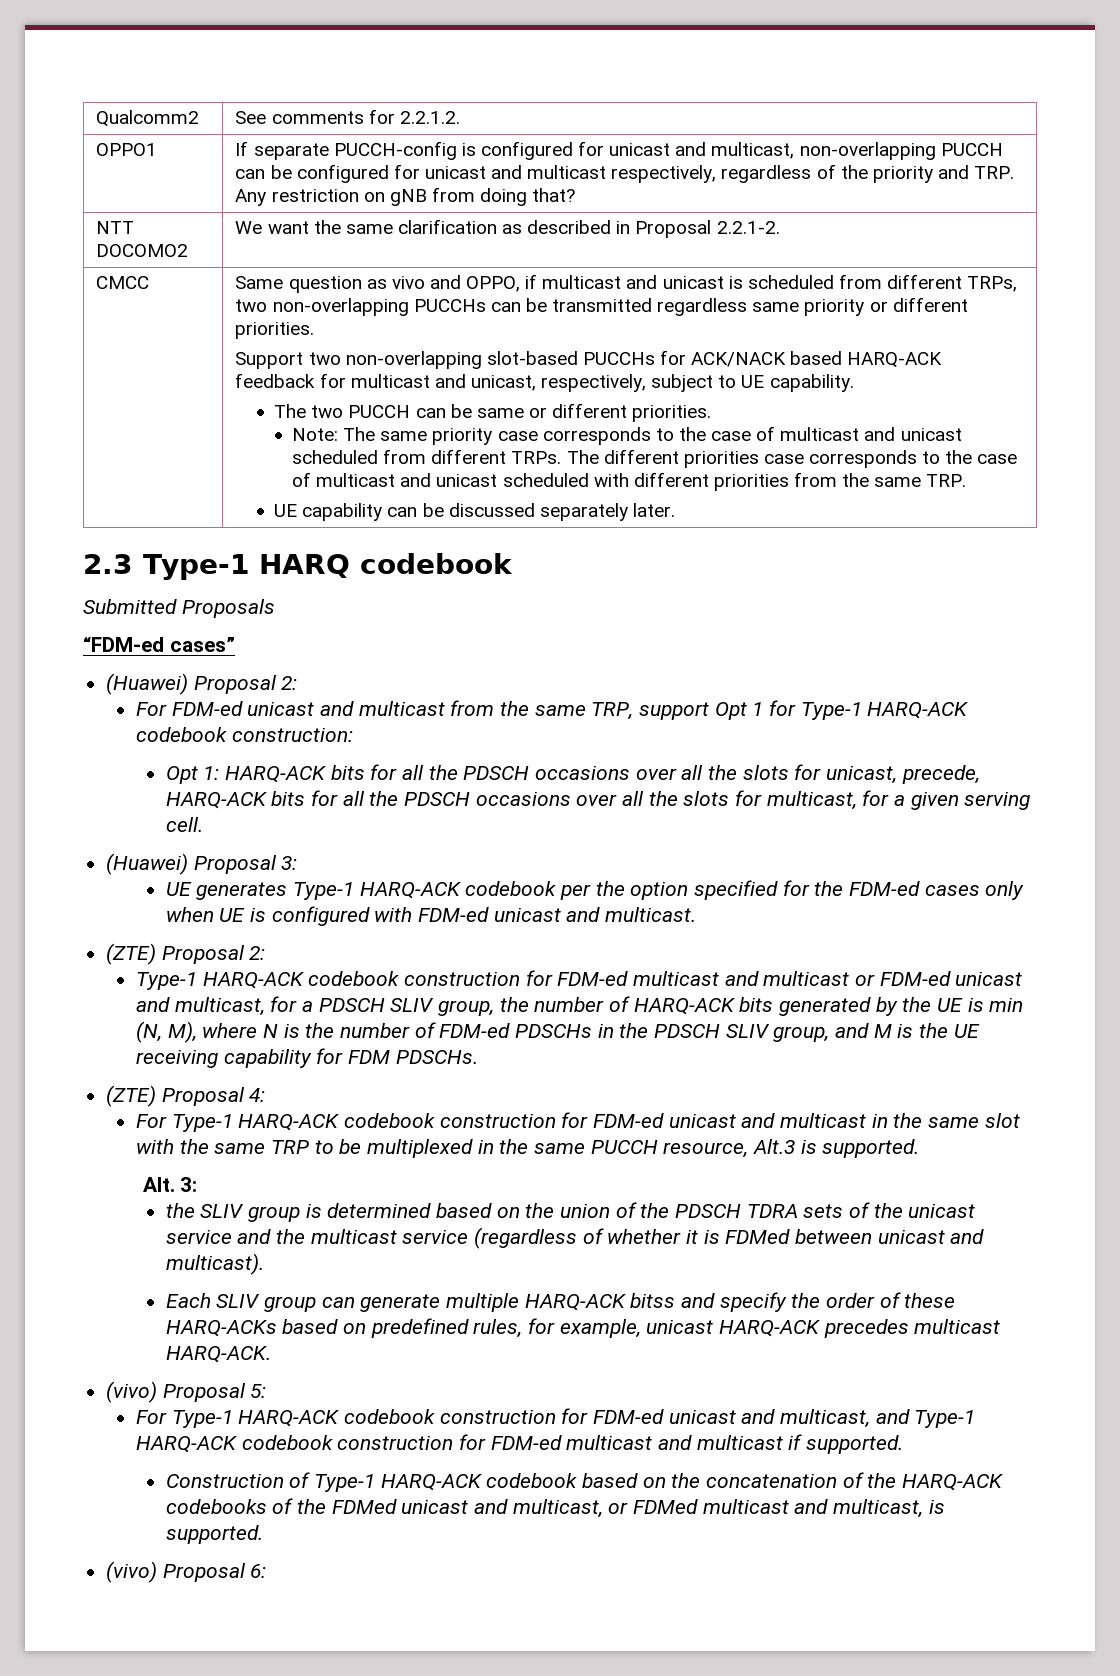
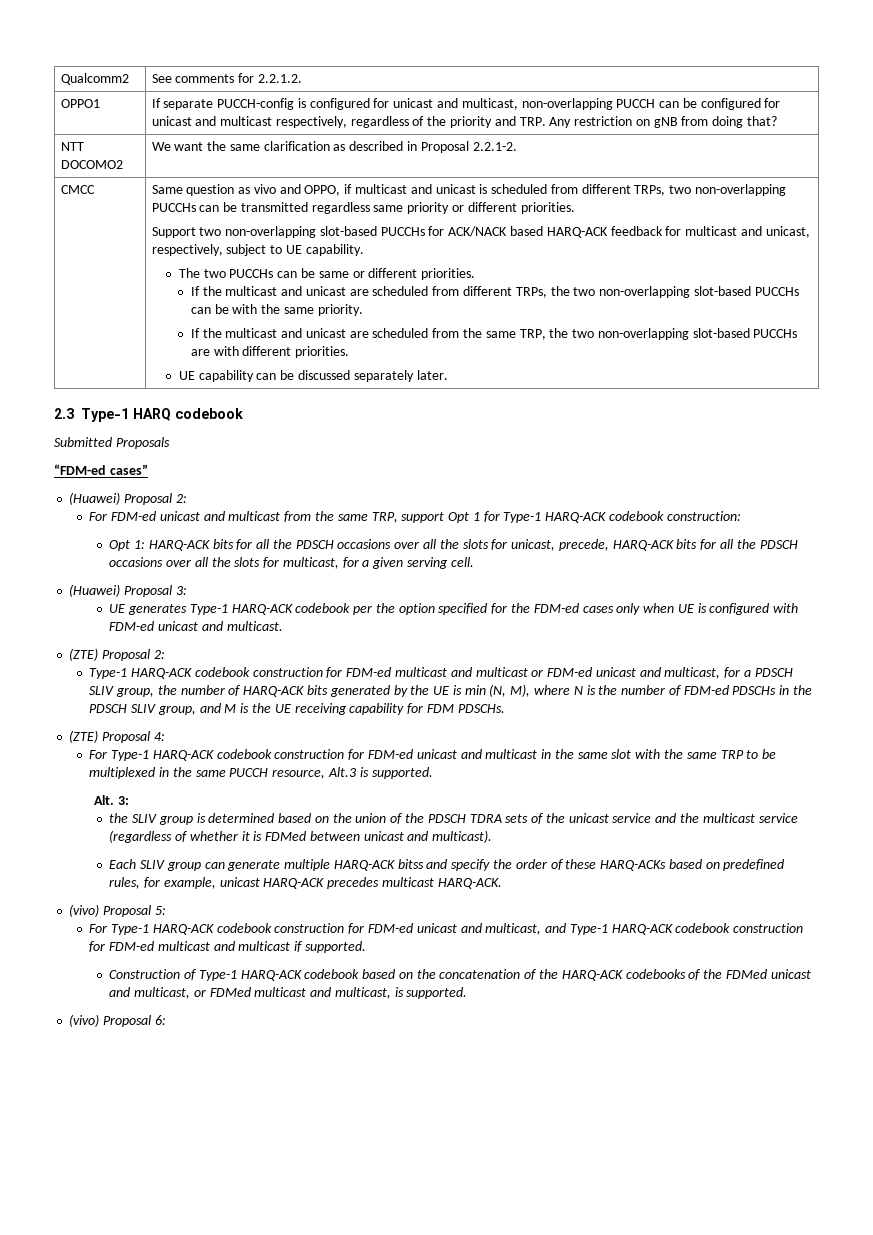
[348,405,411,418] PUCCH -> [229,269,274,278] PUCCHs
[291,426,962,445] [291,449,1018,468] [291,472,967,491] Note: The same priority case corresponds to the case of multicast and unicast scheduled from different TRPs. The different priorities case corresponds to the case of multicast and unicast scheduled with different priorities from the same TRP. -> [190,286,799,298] [190,304,363,316] [190,328,798,340] [190,346,350,358] If the multicast and unicast are scheduled from different TRPs, the two non-overlapping slot-based PUCCHs can be with the same priority. // If the multicast and unicast are scheduled from the same TRP, the two non-overlapping slot-based PUCCHs are with different priorities.

